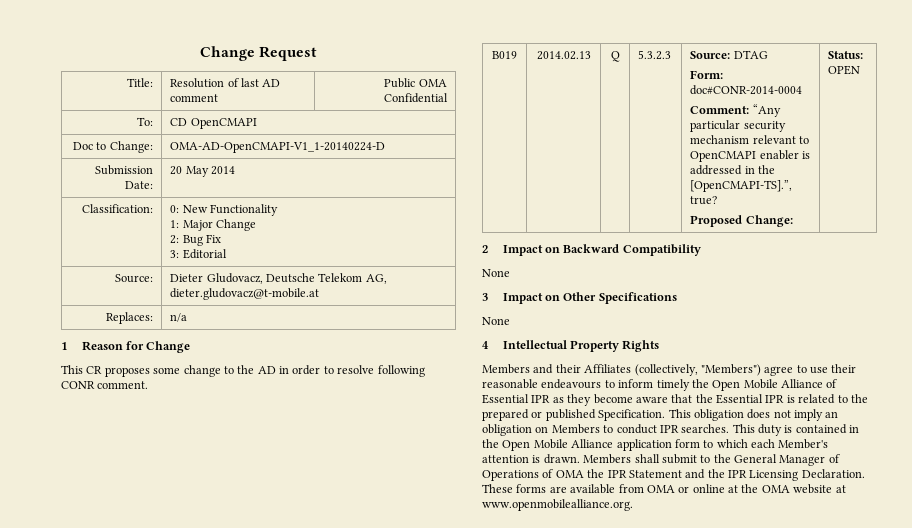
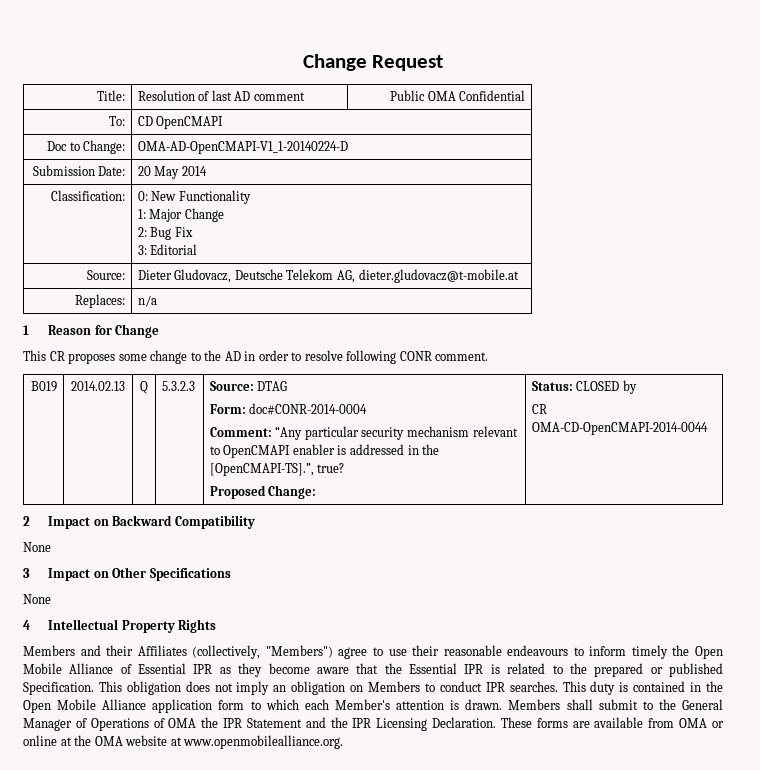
[828,65,861,75] OPEN -> [576,380,637,394] [531,404,547,414] [531,422,708,435] CLOSED by // CR OMA-CD-OpenCMAPI-2014-0044

